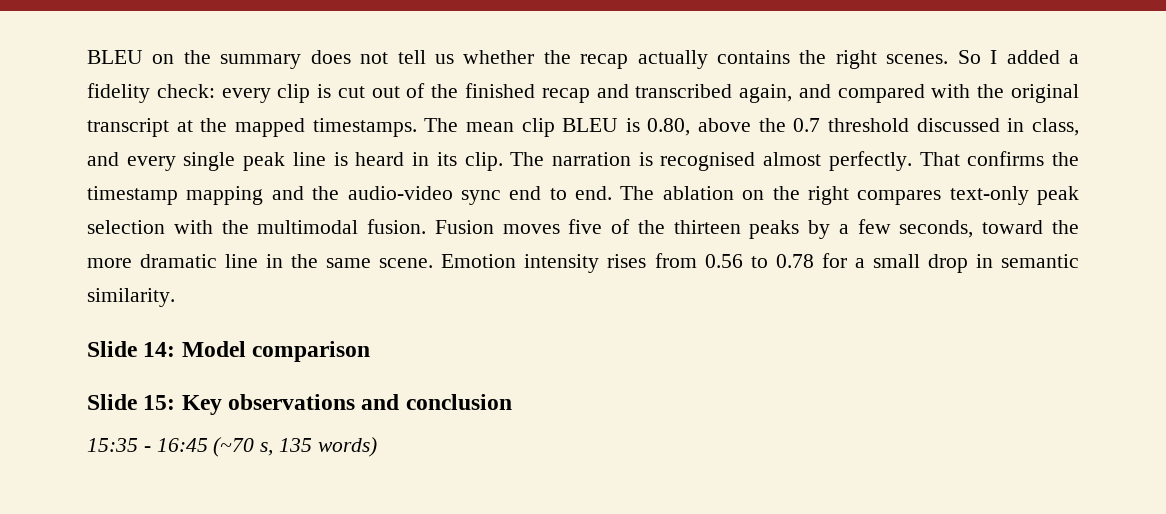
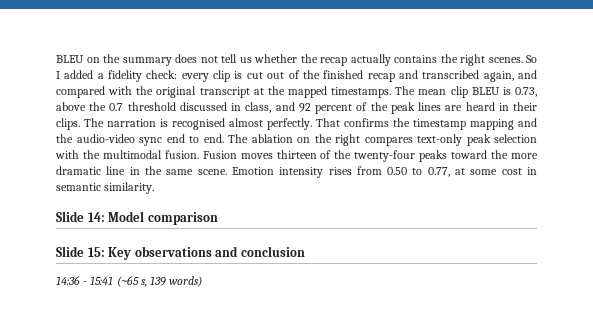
[647,118,691,136] 0.80, -> [515,87,538,97] 0.73,
[126,152,503,171] every single peak line is heard in its clip. -> [298,102,537,114] [56,118,80,130] 92 percent of the peak lines are heard in their clips.
[568,219,974,239] five of the thirteen peaks by a few seconds, -> [276,150,448,162] thirteen of the twenty-four peaks
[704,253,968,273] 0.56 to 0.78 for a small drop -> [387,167,522,177] 0.50 to 0.77, at some cost
[87,437,313,457] 15:35 - 16:45 (~70 s, 135 -> [56,276,167,287] 14:36 - 15:41 (~65 s, 139

